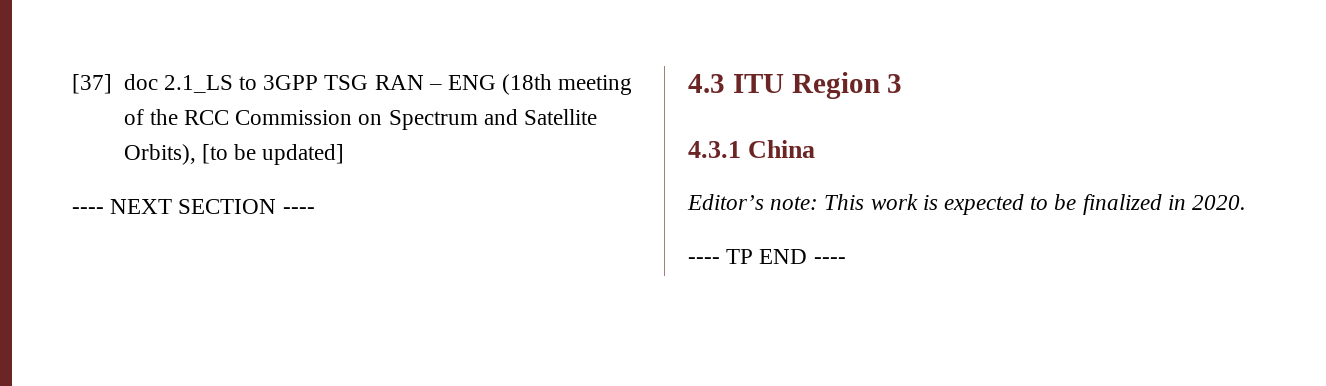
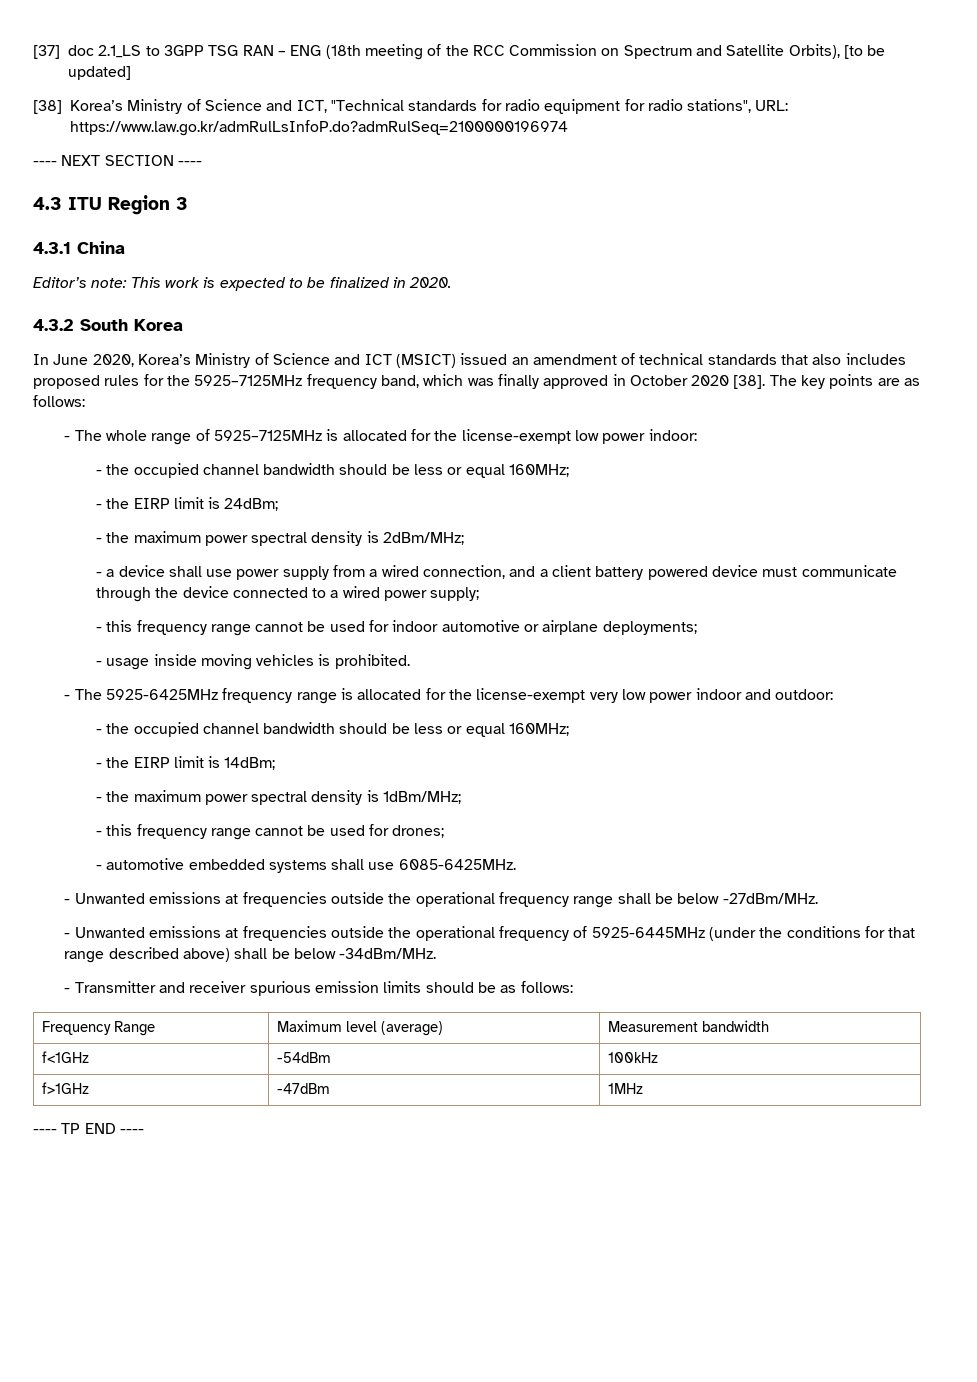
(345, 154) none -> [33,99,789,114] [70,120,568,136] // [38] Korea’s Ministry of Science and ICT, "Technical standards for radio equipment for radio stations", URL: https://www.law.go.kr/admRulLsInfoP.do?admRulSeq=2100000196974
(1247, 202) none -> [33,319,183,331] [33,353,906,368] [33,374,921,389] [33,395,85,407] [64,429,697,445] [95,463,570,478] [95,497,279,511] [95,531,465,546] [95,565,897,580] [95,586,480,602] [95,620,697,636] [95,654,410,670] [64,688,834,704] [95,722,570,737] [95,756,276,770] [95,790,462,805] [95,824,445,840] [95,858,516,873] [64,892,818,908] [64,926,916,941] [64,947,437,963] [64,981,573,996] [42,1021,156,1036] [277,1020,444,1036] [608,1020,770,1032] [42,1051,90,1063] [277,1052,332,1063] [608,1052,659,1063] [42,1082,90,1094] [277,1083,331,1094] [608,1083,644,1094] // 4.3.2 South Korea // In June 2020, Korea’s Ministry of Science and ICT (MSICT) issued an amendment of technical standards that also includes proposed rules for the 5925–7125MHz frequency band, which was finally approved in October 2020 [38]. The key points are as follows: // - The whole range of 5925–7125MHz is allocated for the license-exempt low power indoor: // - the occupied channel bandwidth should be less or equal 160MHz; // - the EIRP limit is 24dBm; // - the maximum power spectral density is 2dBm/MHz; // - a device shall use power supply from a wired connection, and a client battery powered device must communicate through the device connected to a wired power supply; // - this frequency range cannot be used for indoor automotive or airplane deployments; // - usage inside moving vehicles is prohibited. // - The 5925-6425MHz frequency range is allocated for the license-exempt very low power indoor and outdoor: // - the occupied channel bandwidth should be less or equal 160MHz; // - the EIRP limit is 14dBm; // - the maximum power spectral density is 1dBm/MHz; // - this frequency range cannot be used for drones; // - automotive embedded systems shall use 6085-6425MHz. // - Unwanted emissions at frequencies outside the operational frequency range shall be below -27dBm/MHz. // - Unwanted emissions at frequencies outside the operational frequency of 5925-6445MHz (under the conditions for that range described above) shall be below -34dBm/MHz. // - Transmitter and receiver spurious emission limits should be as follows: // Frequency Range | Maximum level (average) | Measurement bandwidth // f<1GHz | -54dBm | 100kHz // f>1GHz | -47dBm | 1MHz

